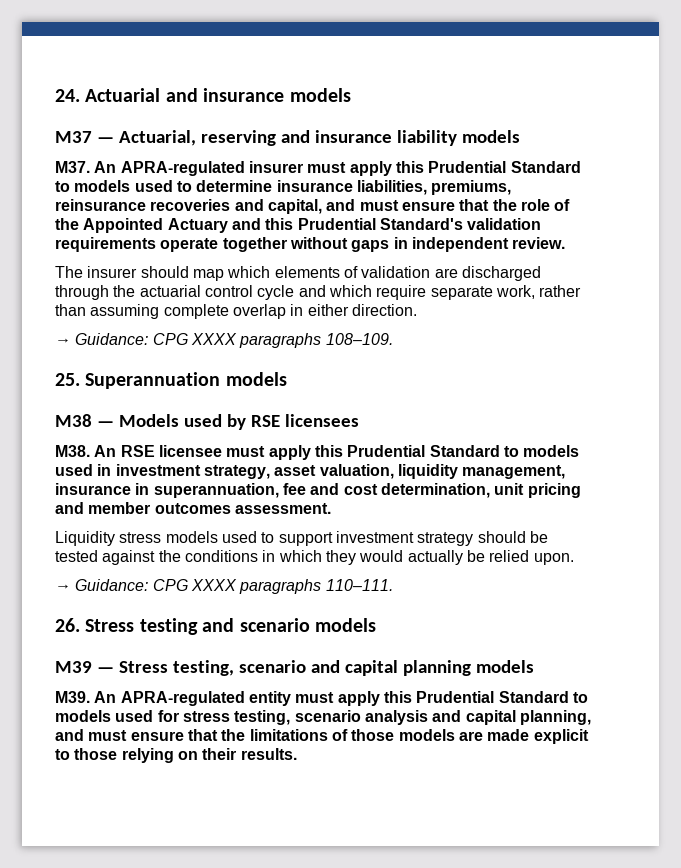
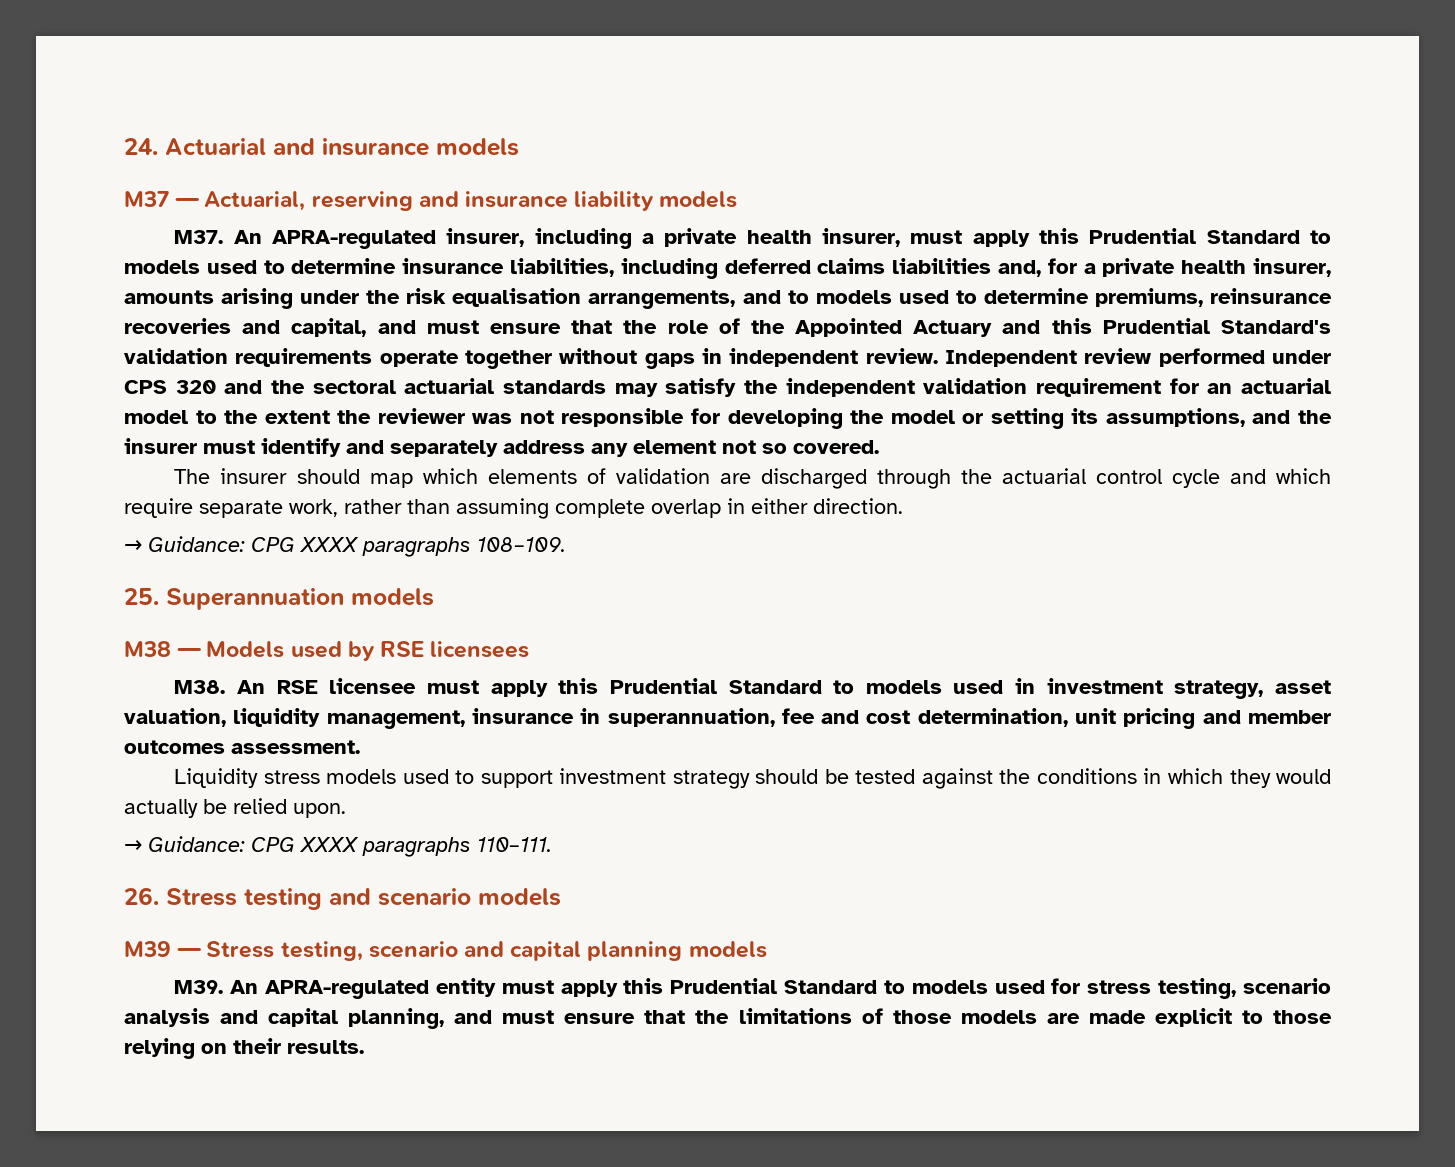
[248,161,303,173] insurer -> [446,228,901,249] insurer, including a private health insurer,
(427, 187) none -> [620,258,1331,279] [124,288,1089,309] including deferred claims liabilities and, for a private health insurer, amounts arising under the risk equalisation arrangements, and to models used to determine
(566, 243) none -> [945,348,1331,367] [124,378,1332,397] [124,408,1332,429] [124,438,879,457] Independent review performed under CPS 320 and the sectoral actuarial standards may satisfy the independent validation requirement for an actuarial model to the extent the reviewer was not responsible for developing the model or setting its assumptions, and the insurer must identify and separately address any element not so covered.

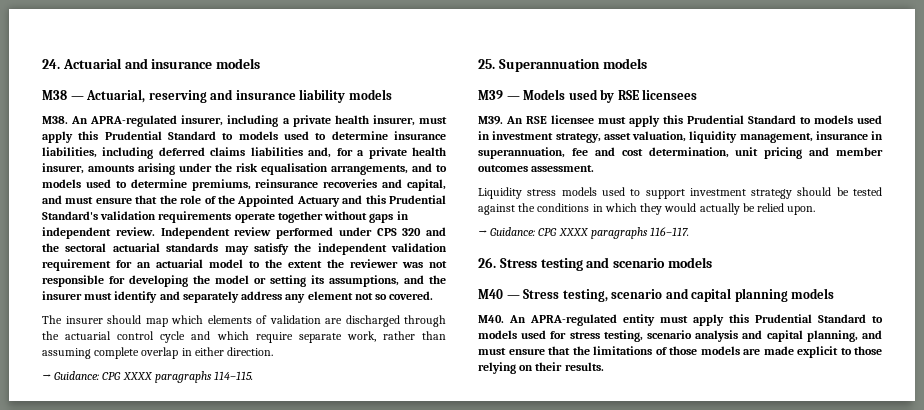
[124,191,169,207] M37 -> [42,90,67,100] M38
[174,230,224,244] M37. -> [42,116,68,124] M38.
[477,537,566,552] 108–109. -> [214,371,254,380] 114–115.
[124,641,171,657] M38 -> [478,90,503,100] M39
[174,680,226,694] M38. -> [478,116,503,125] M39.
[477,837,552,852] 110–111. -> [650,227,690,236] 116–117.
[124,941,171,957] M39 -> [478,289,503,299] M40
[174,980,224,994] M39. -> [478,315,504,323] M40.

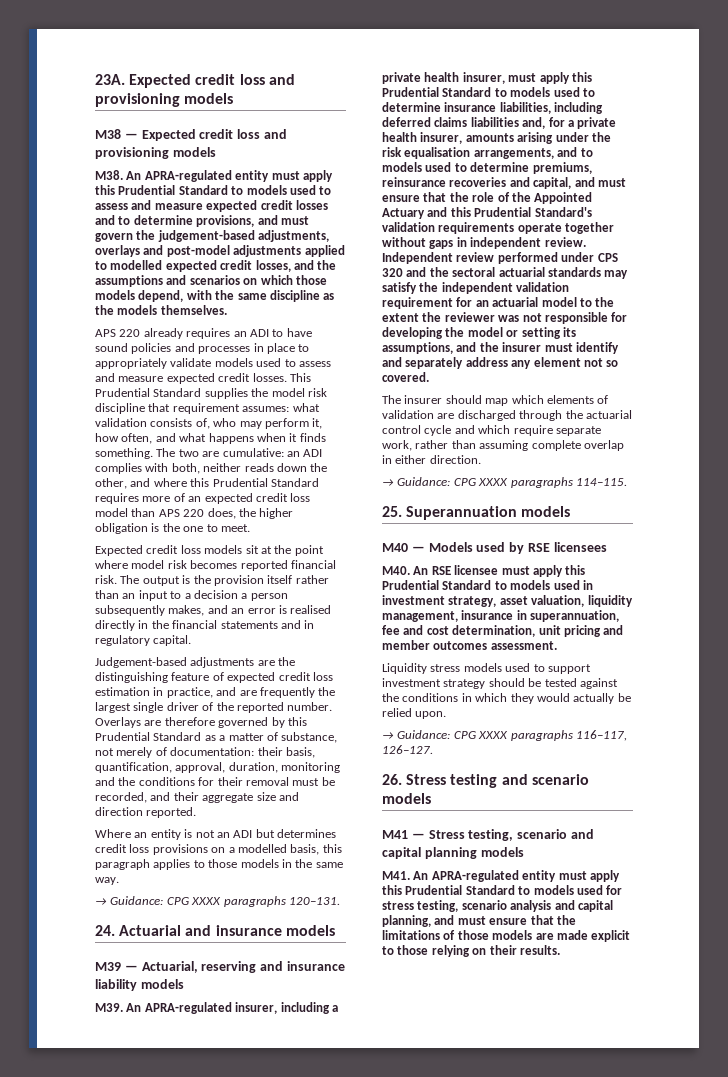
(42, 64) none -> [95,74,295,88] [95,93,234,107] [95,129,287,141] [95,147,216,159] [95,170,333,182] [95,185,332,195] [95,200,328,212] [95,215,309,227] [95,230,330,242] [95,245,345,257] [95,260,337,272] [95,275,327,287] [95,290,335,302] [95,305,227,315] [95,328,312,339] [95,343,310,354] [95,358,331,369] [95,373,311,384] [95,388,327,399] [95,403,320,414] [95,418,323,429] [95,433,326,444] [95,448,323,459] [95,463,328,474] [95,478,319,489] [95,493,311,504] [95,508,294,519] [95,523,250,534] [95,545,324,556] [95,560,336,571] [95,575,329,586] [95,590,288,601] [95,605,332,616] [95,620,315,631] [95,635,192,646] [95,657,296,668] [95,672,333,683] [95,687,336,698] [95,702,333,713] [95,717,307,728] [95,732,338,743] [95,747,315,758] [95,762,341,773] [95,777,335,786] [95,792,299,803] [95,807,197,818] [95,829,336,840] [95,844,342,855] [95,859,343,870] [95,877,119,885] [95,896,340,907] 23A. Expected credit loss and provisioning models // M38 — Expected credit loss and provisioning models // M38. An APRA-regulated entity must apply this Prudential Standard to models used to assess and measure expected credit losses and to determine provisions, and must govern the judgement-based adjustments, overlays and post-model adjustments applied to modelled expected credit losses, and the assumptions and scenarios on which those models depend, with the same discipline as the models themselves. // APS 220 already requires an ADI to have sound policies and processes in place to appropriately validate models used to assess and measure expected credit losses. This Prudential Standard supplies the model risk discipline that requirement assumes: what validation consists of, who may perform it, how often, and what happens when it finds something. The two are cumulative: an ADI complies with both, neither reads down the other, and where this Prudential Standard requires more of an expected credit loss model than APS 220 does, the higher obligation is the one to meet. // Expected credit loss models sit at the point where model risk becomes reported financial risk. The output is the provision itself rather than an input to a decision a person subsequently makes, and an error is realised directly in the financial statements and in regulatory capital. // Judgement-based adjustments are the distinguishing feature of expected credit loss estimation in practice, and are frequently the largest single driver of the reported number. Overlays are therefore governed by this Prudential Standard as a matter of substance, not merely of documentation: their basis, quantification, approval, duration, monitoring and the conditions for their removal must be recorded, and their aggregate size and direction reported. // Where an entity is not an ADI but determines credit loss provisions on a modelled basis, this paragraph applies to those models in the same way. // → Guidance: CPG XXXX paragraphs 120–131. //
[42,90,67,100] M38 -> [95,962,121,971] M39
[42,116,68,124] M38. -> [95,1003,123,1012] M39.
[478,90,503,100] M39 -> [382,543,408,552] M40
[478,116,503,125] M39. -> [382,566,410,575] M40.
[650,227,690,236] 116–117. -> [575,730,627,741] [382,745,433,754] 116–117, 126–127.
[478,289,503,299] M40 -> [382,830,408,839] M41
[478,315,504,323] M40. -> [382,871,410,880] M41.

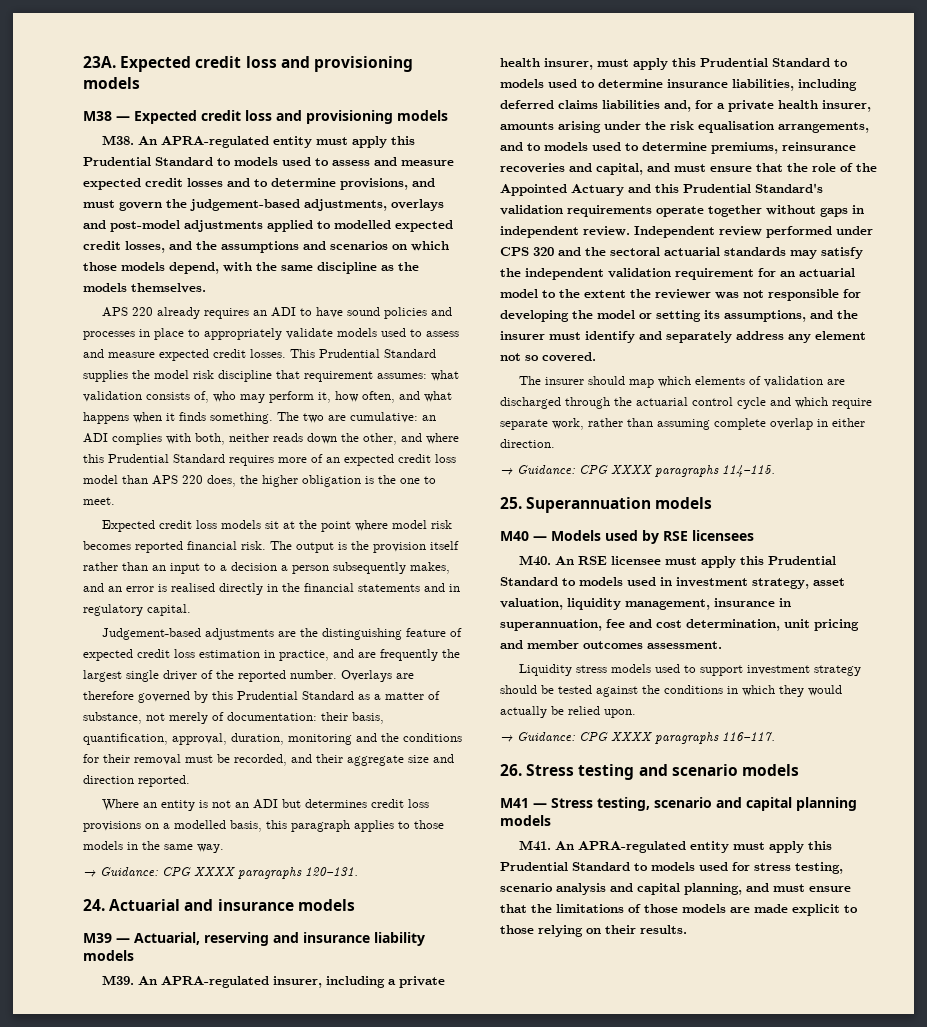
[575,730,627,741] [382,745,433,754] 116–117, 126–127. -> [722,732,775,741] 116–117.

